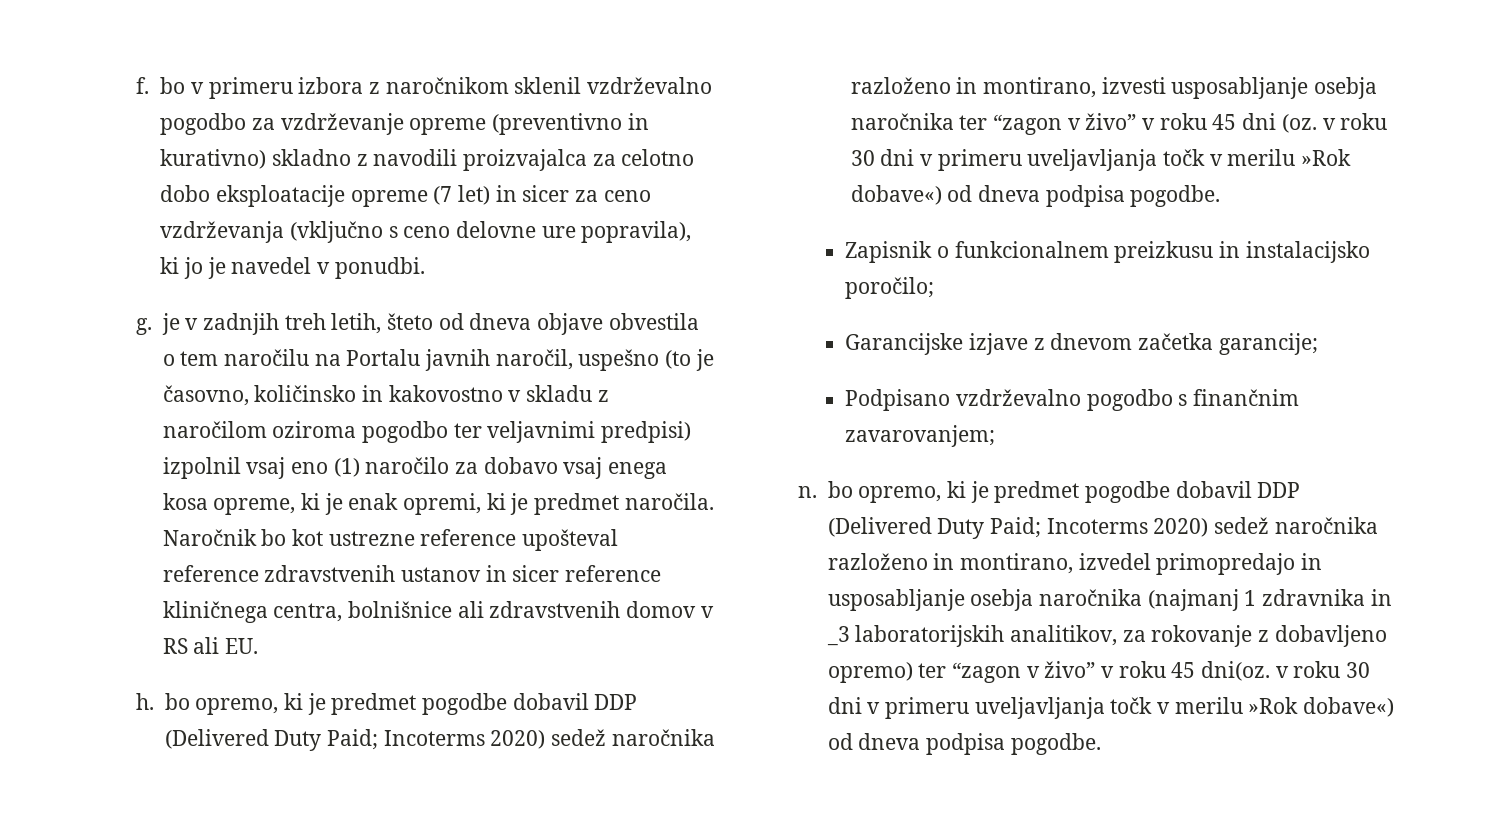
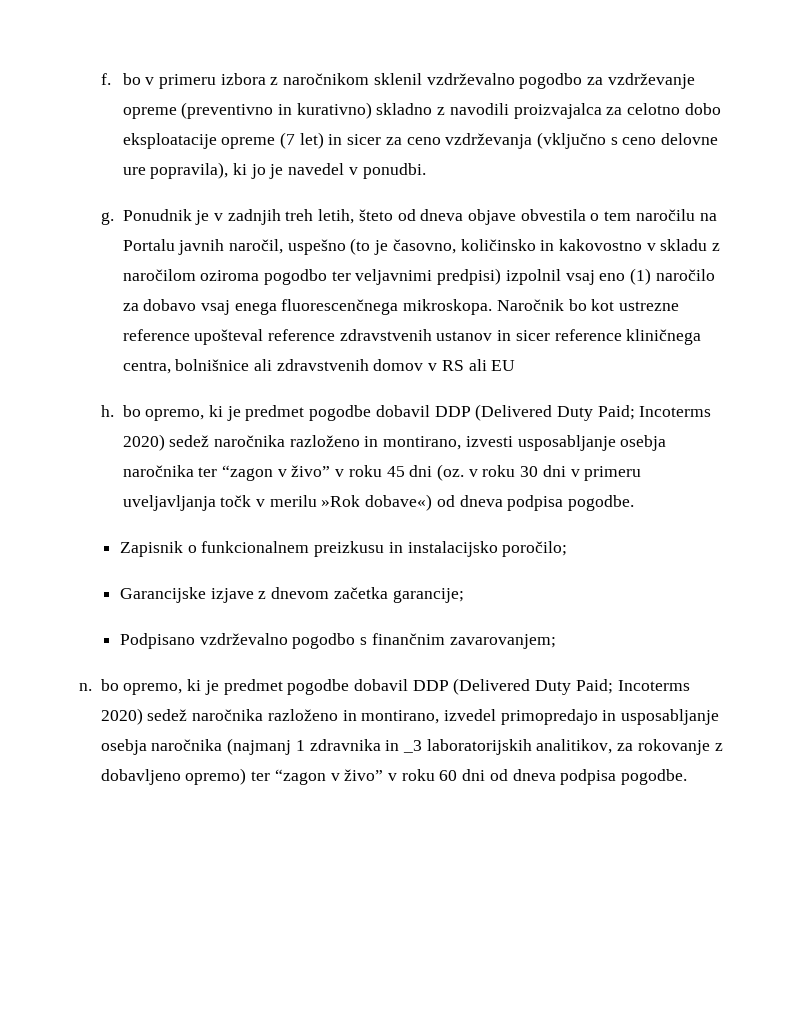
(153, 326) none -> [122,209,192,221] Ponudnik
[162,493,714,515] kosa opreme, ki je enak opremi, ki je predmet naročila. -> [281,299,493,315] fluorescenčnega mikroskopa.
[225,638,259,654] EU. -> [491,360,516,371] EU
[1171,661,1371,681] [827,697,1395,719] 45 dni(oz. v roku 30 dni v primeru uveljavljanja točk v merilu »Rok dobave«) -> [439,769,486,781] 60 dni

